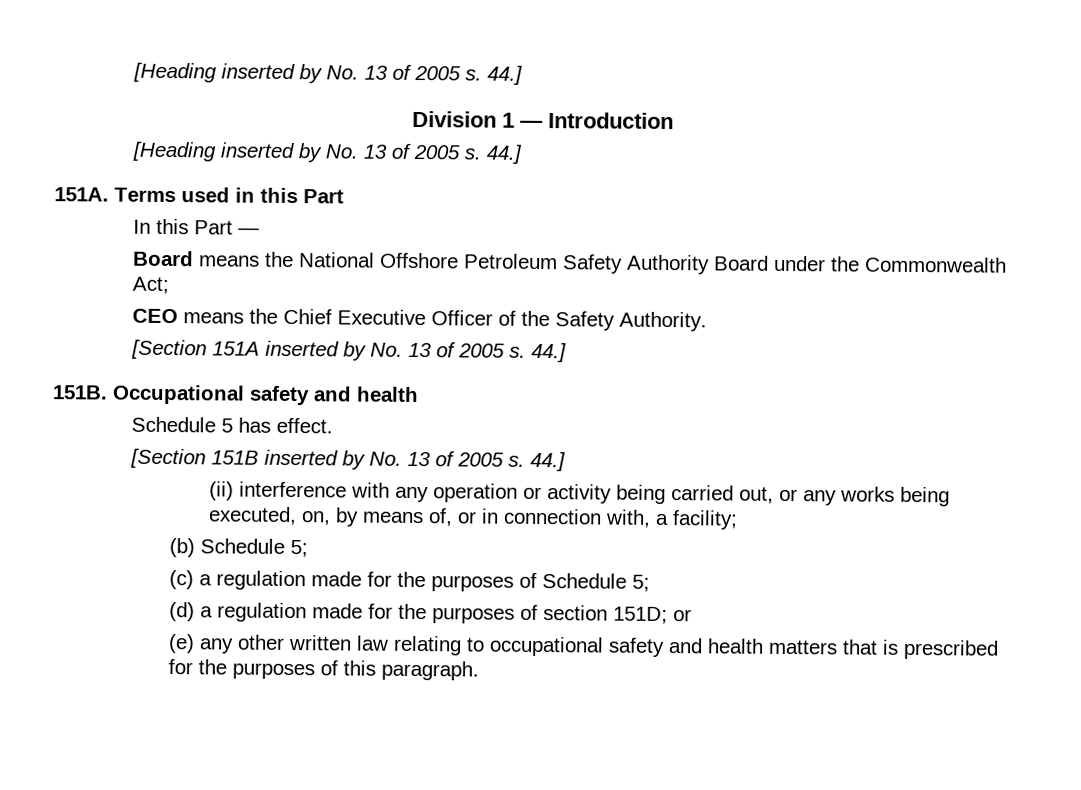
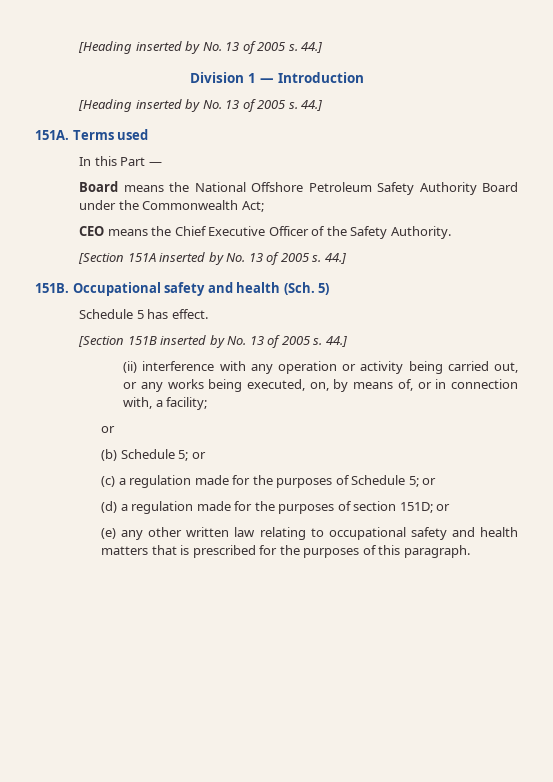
[235,187,344,204] in this Part -> (149, 134) none
(419, 394) none -> [283,282,330,295] (Sch. 5)
(739, 520) none -> [101,426,116,433] // or
(308, 548) none -> [191,452,206,459] or
(650, 583) none -> [422,478,437,485] or

